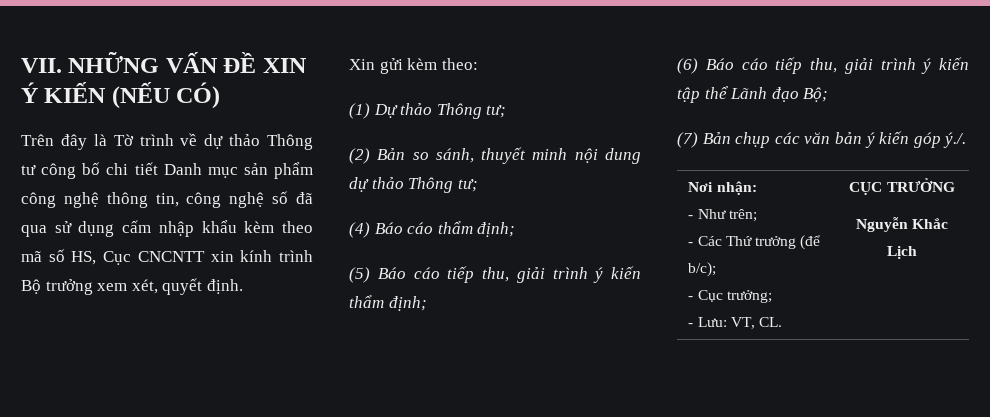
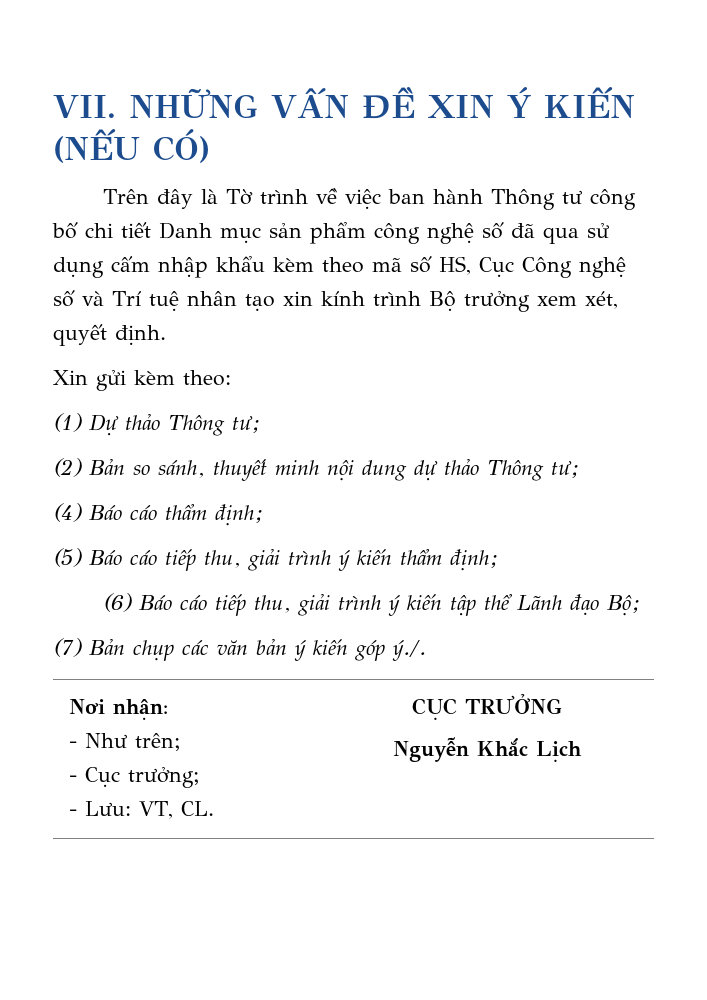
[204,134,261,149] dự thảo -> [345,189,484,209] việc ban hành
[106,192,265,208] thông tin, công nghệ -> (474, 233) none
[137,251,205,262] CNCNTT -> [522,257,626,278] [53,290,275,311] Công nghệ số và Trí tuệ nhân tạo
[688,235,821,250] [688,262,717,277] // - Các Thứ trưởng (để b/c); -> (182, 742) none

